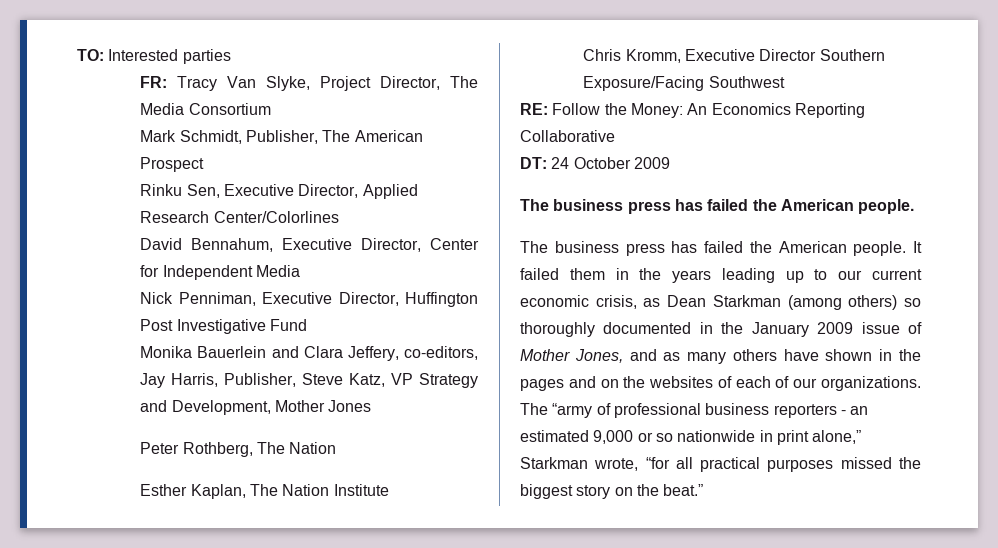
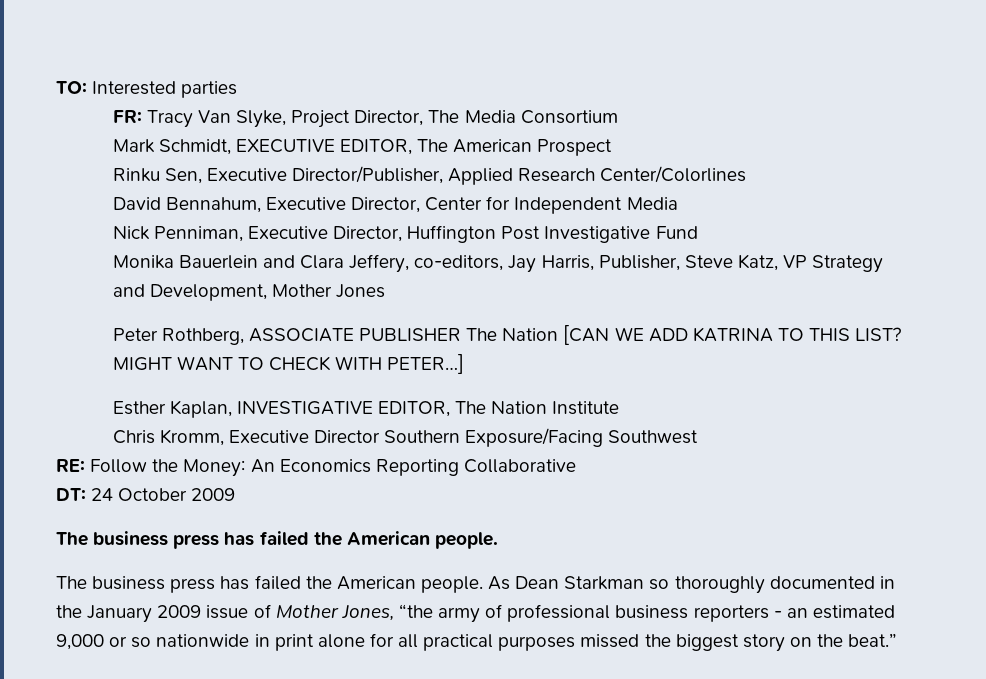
[245,130,318,144] Publisher, -> [235,139,413,155] EXECUTIVE EDITOR,
[298,184,359,198] Director, -> [292,166,444,184] Director/Publisher,
[256,442,337,454] The Nation -> [248,325,902,345] [112,354,465,374] ASSOCIATE PUBLISHER The Nation [CAN WE ADD KATRINA TO THIS LIST? MIGHT WANT TO CHECK WITH PETER…]
(246, 491) none -> [236,401,451,417] INVESTIGATIVE EDITOR,
[913,241,922,253] [520,268,922,283] [520,295,898,310] It failed them in the years leading up to our current economic crisis, as Dean Starkman (among others) -> [488,576,645,590] As Dean Starkman
[629,349,921,364] [520,376,921,391] [520,403,593,418] and as many others have shown in the pages and on the websites of each of our organizations. The “army -> [398,604,481,623] “the army
[812,430,862,444] [520,457,670,471] alone,” Starkman wrote, “for -> [317,633,394,648] alone for

